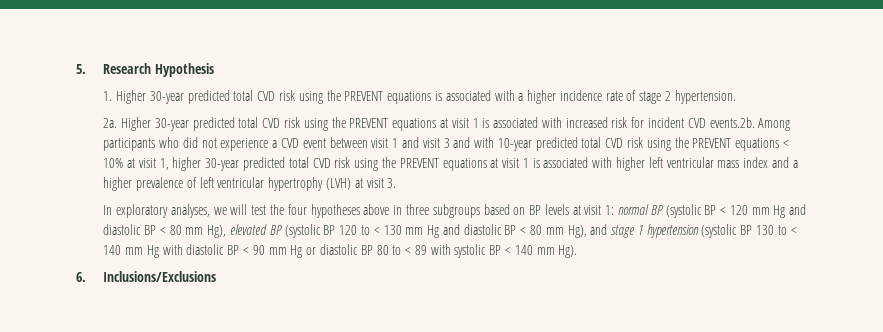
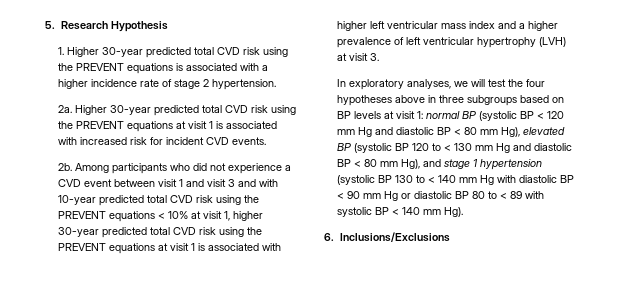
[709,117,755,128] events.2b. -> [231,137,266,145] [57,163,72,171] events. // 2b.

